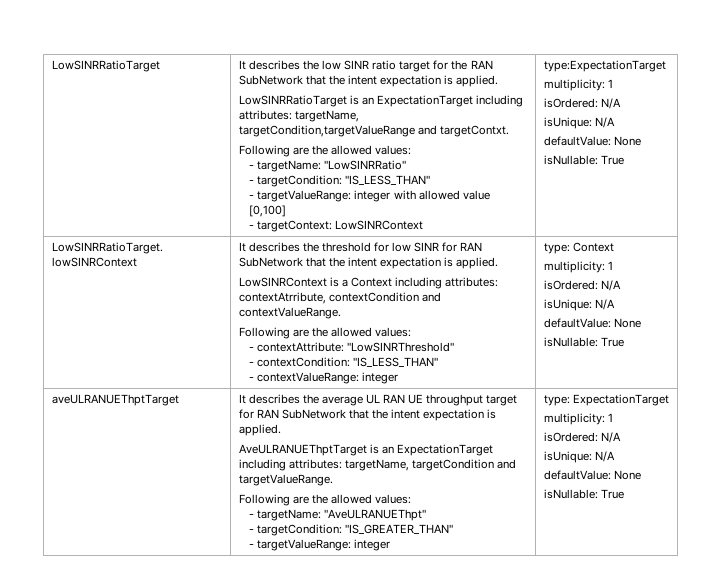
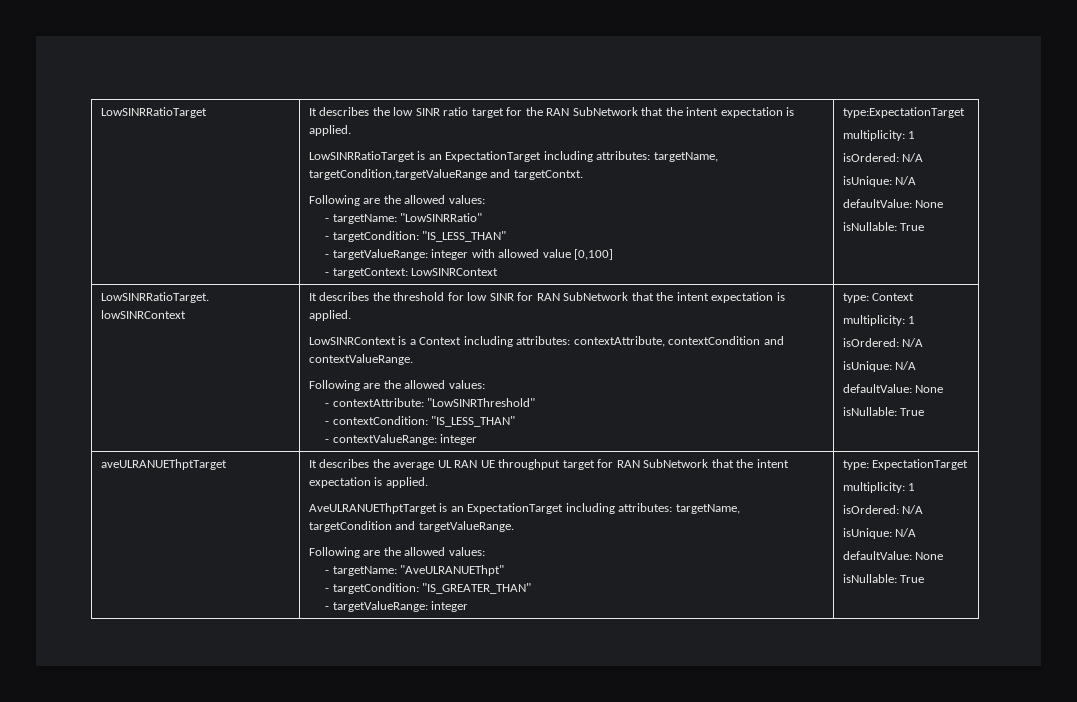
[238,292,326,304] contextAtrribute, -> [573,336,665,347] contextAttribute,

